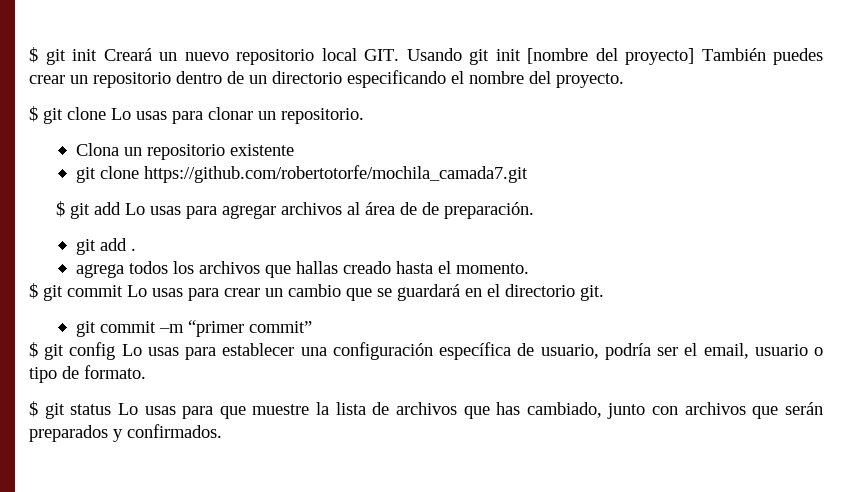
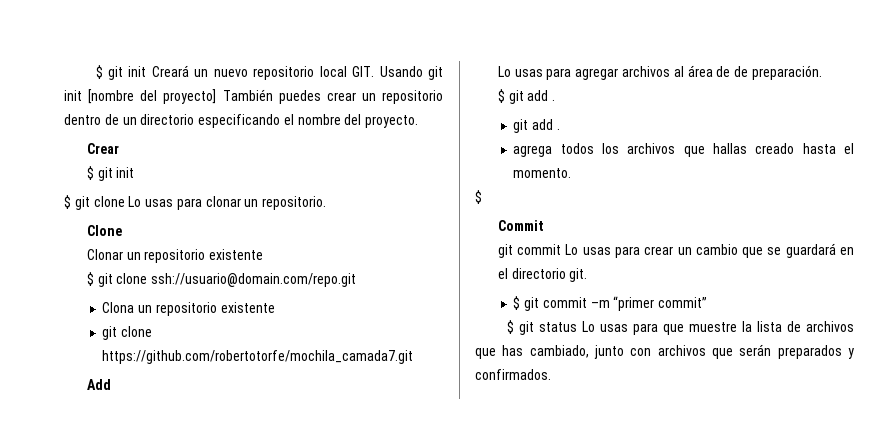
(624, 80) none -> [86,143,119,154] [86,166,135,181] // Crear // $ git init
(364, 116) none -> [86,225,122,236] [86,249,264,263] [86,272,357,287] // Clone // Clonar un repositorio existente // $ git clone ssh://usuario@domain.com/repo.git
[55,201,121,219] $ git add -> [86,379,111,390] Add //
(534, 210) none -> [497,89,556,104] // $ git add .
(38, 291) none -> [497,220,544,231] // Commit //
(604, 293) none -> [513,296,521,310] $
[29,342,824,360] [29,365,146,383] // $ git config Lo usas para establecer una configuración específica de usuario, podría ser el email, usuario o tipo de formato. -> (708, 302) none

